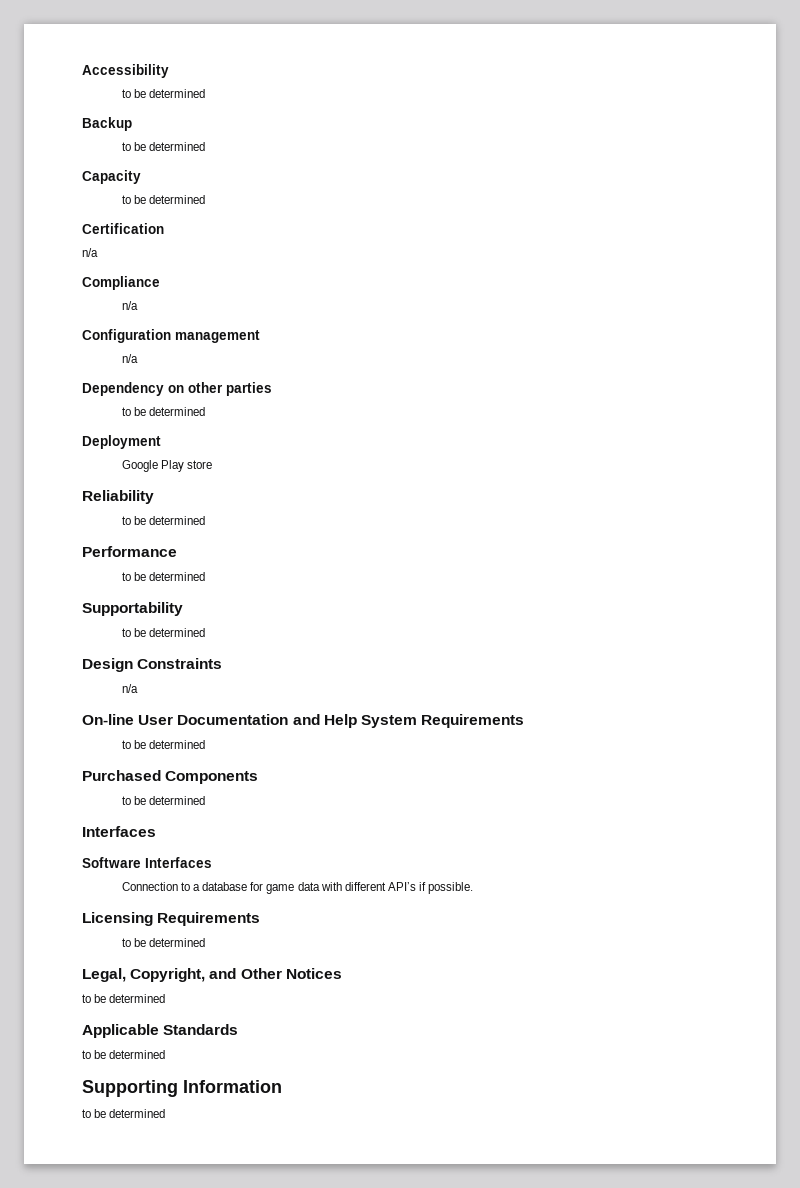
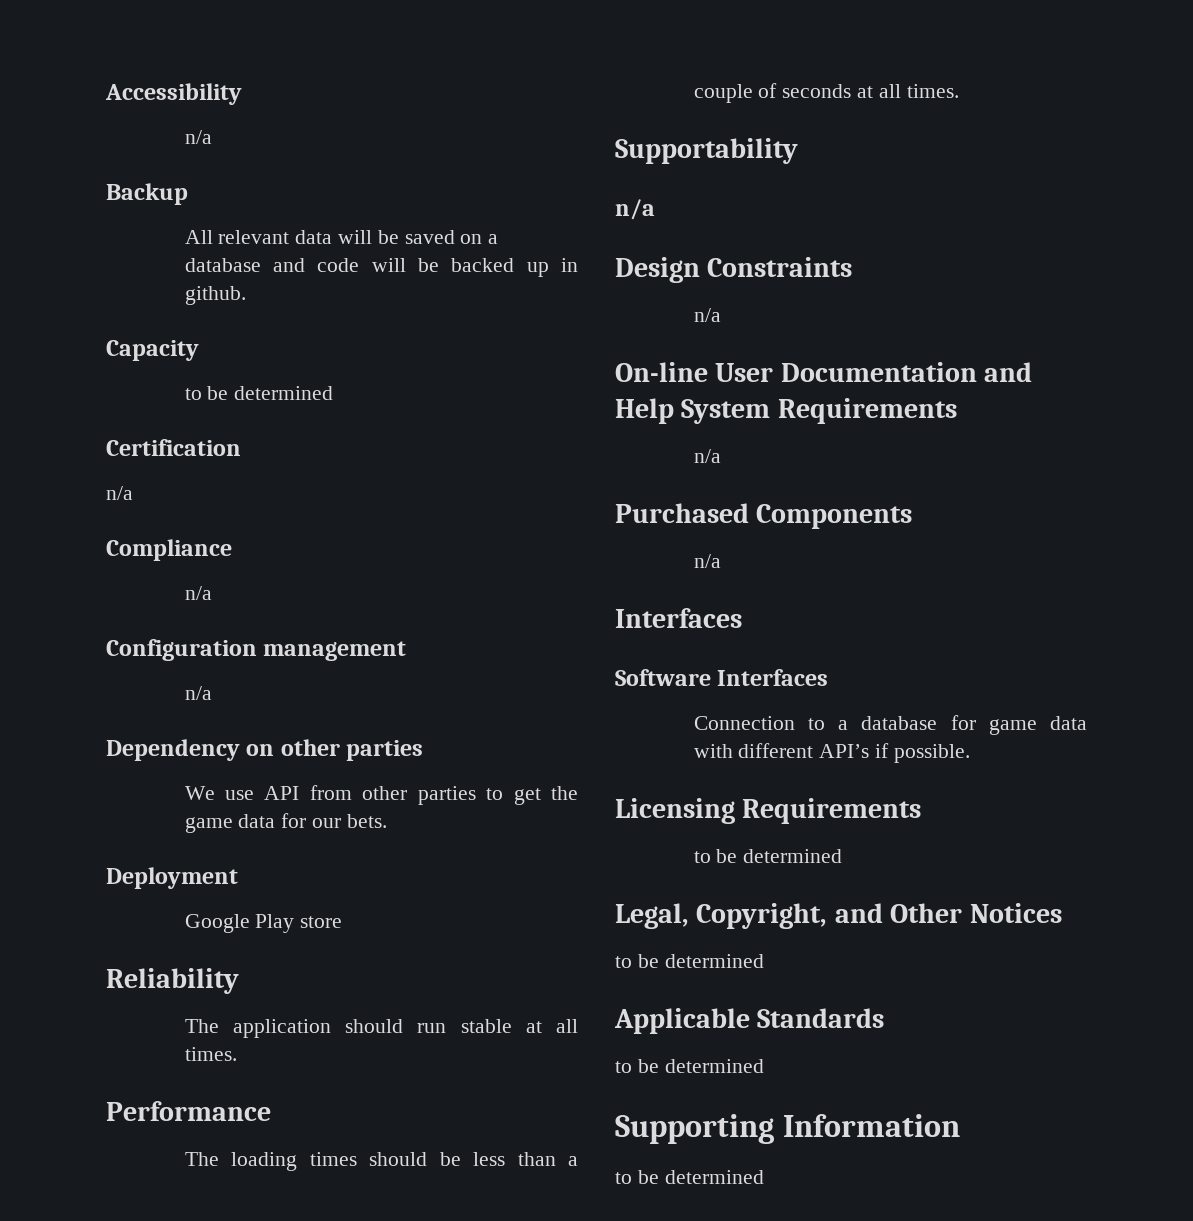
[121,89,206,98] [82,117,132,131] [121,142,206,151] to be determined // Backup // to be determined -> [184,130,212,144] [106,183,188,205] [184,230,499,244] [184,258,578,277] [184,286,246,305] n/a // Backup // All relevant data will be saved on a database and code will be backed up in github.
[121,407,206,416] to be determined -> [184,785,579,805] [184,813,387,833] We use API from other parties to get the game data for our bets.
[121,516,206,525] [82,546,177,557] [121,572,206,581] [82,602,183,616] [121,628,206,637] to be determined // Performance // to be determined // Supportability // to be determined -> [184,1019,579,1038] [184,1047,237,1061] [106,1101,271,1121] [184,1152,578,1171] [693,83,959,103] [615,138,798,164] [615,199,655,220] The application should run stable at all times. // Performance // The loading times should be less than a couple of seconds at all times. // Supportability // n/a
[121,740,206,749] to be determined -> [693,449,721,463] n/a
[121,796,206,805] to be determined -> [693,554,721,568] n/a

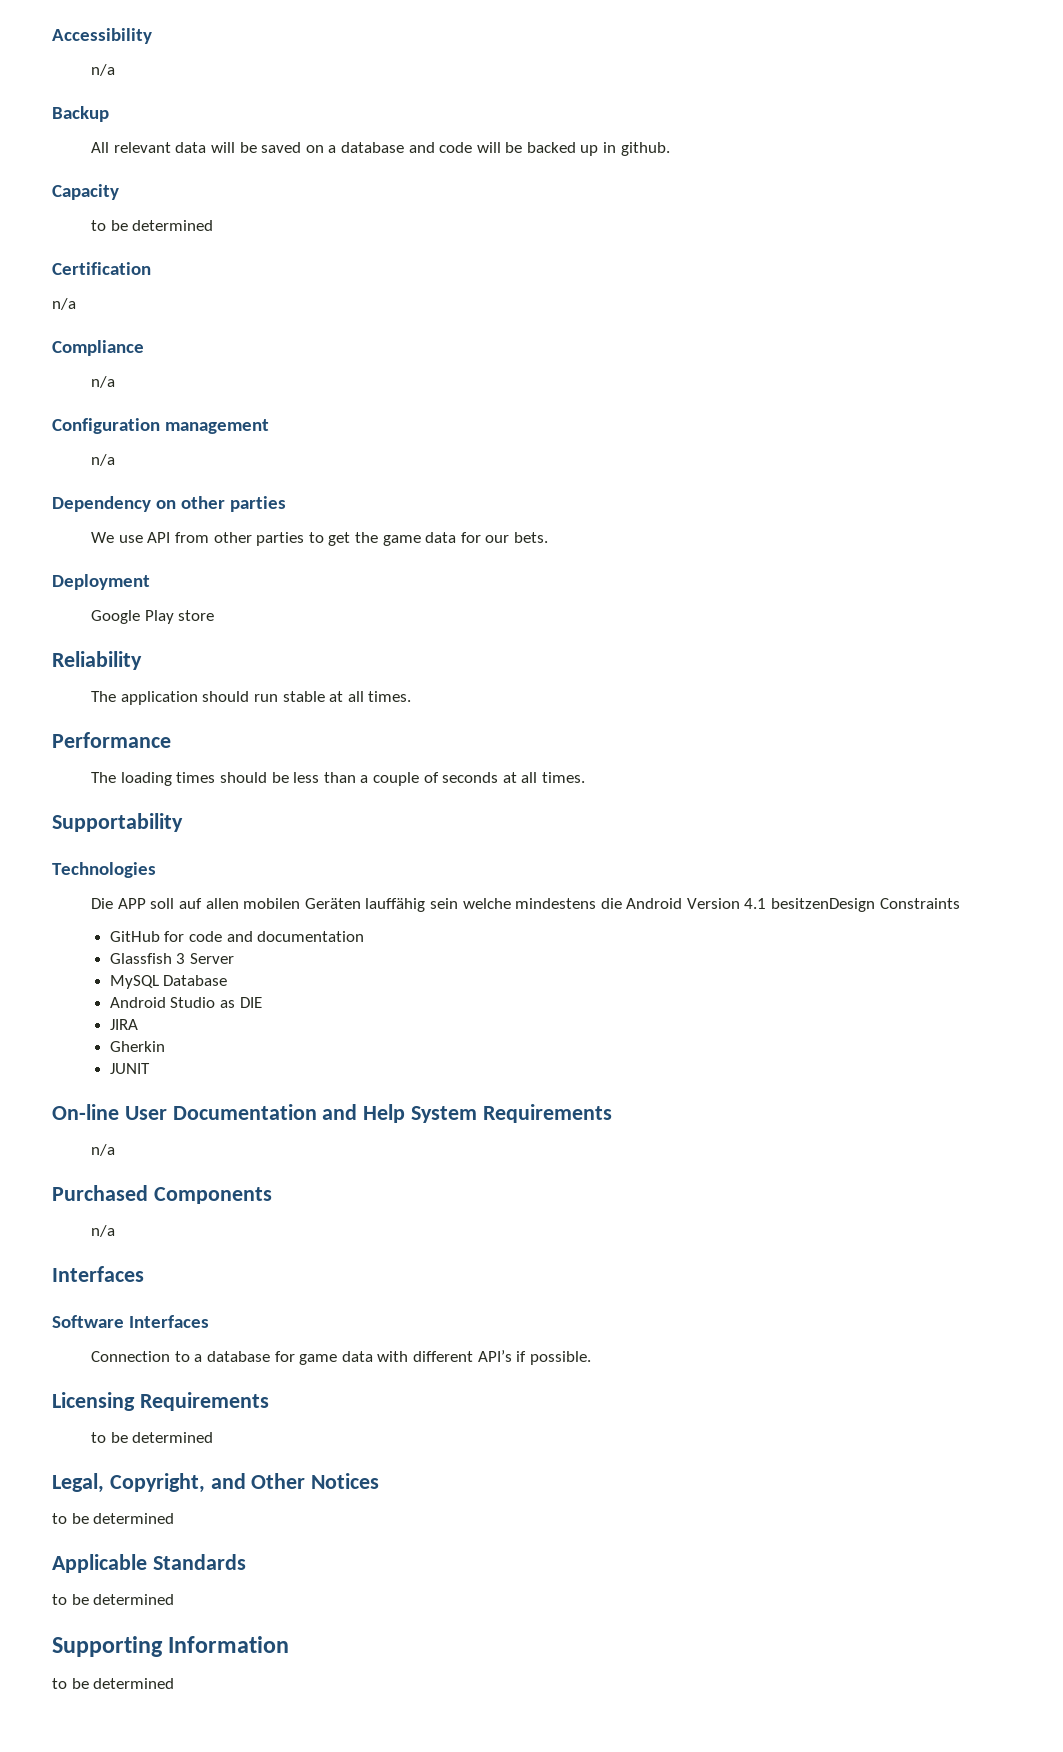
[615,199,655,220] [615,257,853,283] [693,308,721,322] n/a // Design Constraints // n/a -> [52,862,156,878] [91,898,960,912] [109,931,365,942] [109,953,235,964] [109,975,228,989] [109,997,262,1008] [109,1019,138,1030] [109,1041,165,1052] [109,1063,150,1074] Technologies // Die APP soll auf allen mobilen Geräten lauffähig sein welche mindestens die Android Version 4.1 besitzenDesign Constraints // GitHub for code and documentation // Glassfish 3 Server // MySQL Database // Android Studio as DIE // JIRA // Gherkin // JUNIT

